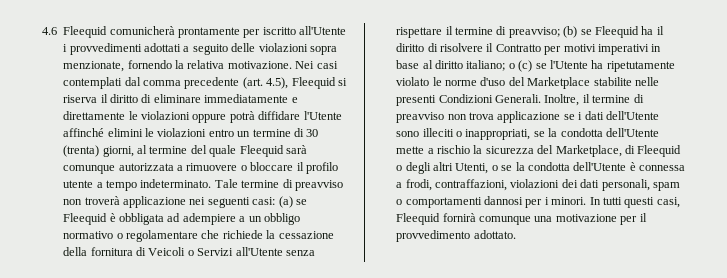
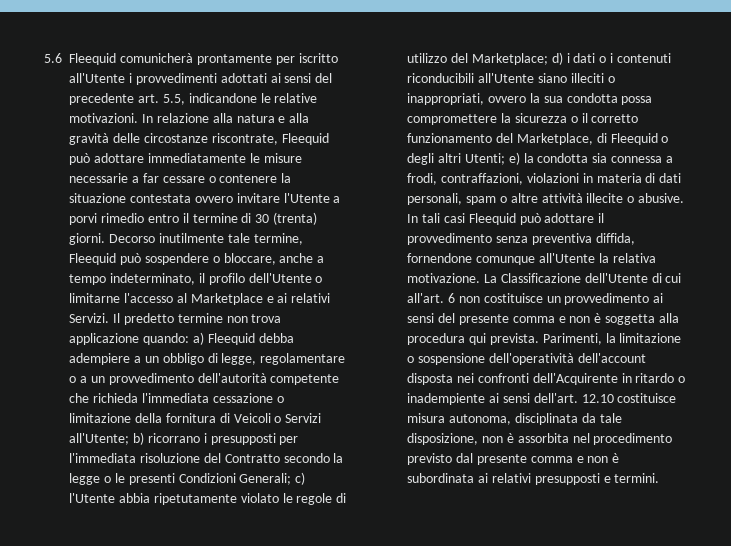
[42,27,57,35] 4.6 -> [44,53,62,63] 5.6
[183,43,337,55] [63,60,338,72] [63,77,347,89] [63,94,298,103] [63,111,342,123] [63,128,319,137] [63,145,307,157] [63,162,338,174] [63,179,343,191] [63,196,307,208] [63,213,300,225] [63,230,334,242] a seguito delle violazioni sopra menzionate, fornendo la relativa motivazione. Nei casi contemplati dal comma precedente (art. 4.5), Fleequid si riserva il diritto di eliminare immediatamente e direttamente le violazioni oppure potrà diffidare l'Utente affinché elimini le violazioni entro un termine di 30 (trenta) giorni, al termine del quale Fleequid sarà comunque autorizzata a rimuovere o bloccare il profilo utente a tempo indeterminato. Tale termine di preavviso non troverà applicazione nei seguenti casi: (a) se Fleequid è obbligata ad adempiere a un obbligo normativo o regolamentare che richiede la cessazione -> [270,73,333,83] [69,93,318,105] [69,113,310,123] [69,133,329,145] [69,153,302,165] [69,173,292,183] [69,193,341,203] [69,212,317,225] [69,233,303,245] [69,253,325,265] [69,273,323,285] [69,293,331,305] [69,313,282,325] [69,332,294,345] [69,353,346,365] [69,373,340,385] [69,393,284,403] [69,413,132,423] ai sensi del precedente art. 5.5, indicandone le relative motivazioni. In relazione alla natura e alla gravità delle circostanze riscontrate, Fleequid può adottare immediatamente le misure necessarie a far cessare o contenere la situazione contestata ovvero invitare l'Utente a porvi rimedio entro il termine di 30 (trenta) giorni. Decorso inutilmente tale termine, Fleequid può sospendere o bloccare, anche a tempo indeterminato, il profilo dell'Utente o limitarne l'accesso al Marketplace e ai relativi Servizi. Il predetto termine non trova applicazione quando: a) Fleequid debba adempiere a un obbligo di legge, regolamentare o a un provvedimento dell'autorità competente che richieda l'immediata cessazione o limitazione
[235,247,315,256] [396,26,664,38] [396,43,662,55] [396,60,675,72] [396,77,659,89] [396,94,644,106] [396,111,659,123] [396,128,659,140] [396,145,534,154] all'Utente senza rispettare il termine di preavviso; (b) se Fleequid ha il diritto di risolvere il Contratto per motivi imperativi in base al diritto italiano; o (c) se l'Utente ha ripetutamente violato le norme d'uso del Marketplace stabilite nelle presenti Condizioni Generali. Inoltre, il termine di preavviso non trova applicazione se i dati dell'Utente sono illeciti o inappropriati, se la condotta dell'Utente mette a rischio la sicurezza -> [69,432,299,445] [69,453,344,463] [69,472,306,485] [69,493,347,505] [407,52,671,65] [407,73,615,83] [407,93,653,105] [407,113,639,125] [407,133,493,143] all'Utente; b) ricorrano i presupposti per l'immediata risoluzione del Contratto secondo la legge o le presenti Condizioni Generali; c) l'Utente abbia ripetutamente violato le regole di utilizzo del Marketplace; d) i dati o i contenuti riconducibili all'Utente siano illeciti o inappropriati, ovvero la sua condotta possa compromettere la sicurezza o il corretto funzionamento
[455,162,636,174] Utenti, o se la condotta dell'Utente è -> [465,152,608,165] Utenti; e) la condotta sia
[561,179,578,188] dei -> [582,173,656,183] in materia di
[405,196,680,208] [396,213,647,225] [396,230,516,242] comportamenti dannosi per i minori. In tutti questi casi, Fleequid fornirà comunque una motivazione per il provvedimento adottato. -> [510,193,684,203] [407,213,605,225] [407,233,635,245] [407,253,656,265] [407,273,682,283] [407,293,664,305] [407,313,679,325] [407,333,682,345] [407,353,646,365] [407,373,686,385] [407,393,677,405] [407,413,622,425] [407,433,673,445] [407,453,620,465] [407,473,660,485] altre attività illecite o abusive. In tali casi Fleequid può adottare il provvedimento senza preventiva diffida, fornendone comunque all'Utente la relativa motivazione. La Classificazione dell'Utente di cui all'art. 6 non costituisce un provvedimento ai sensi del presente comma e non è soggetta alla procedura qui prevista. Parimenti, la limitazione o sospensione dell'operatività dell'account disposta nei confronti dell'Acquirente in ritardo o inadempiente ai sensi dell'art. 12.10 costituisce misura autonoma, disciplinata da tale disposizione, non è assorbita nel procedimento previsto dal presente comma e non è subordinata ai relativi presupposti e termini.

